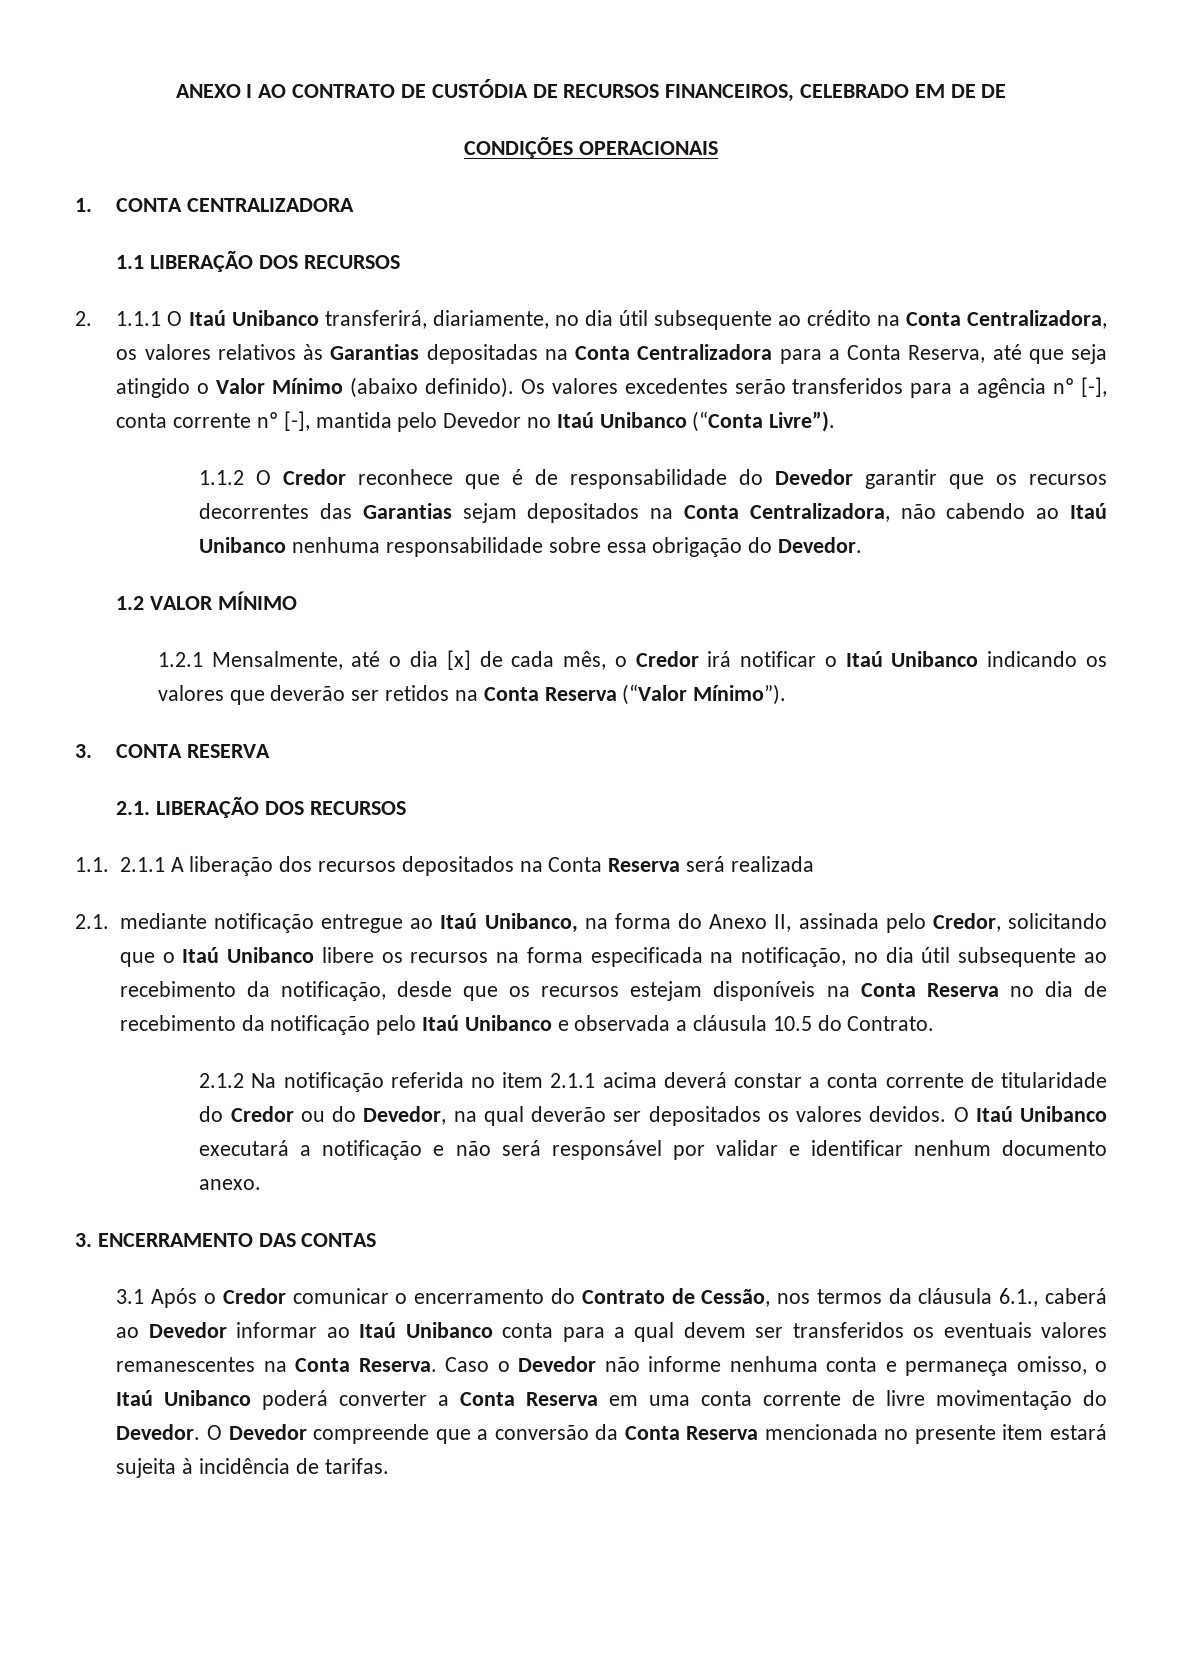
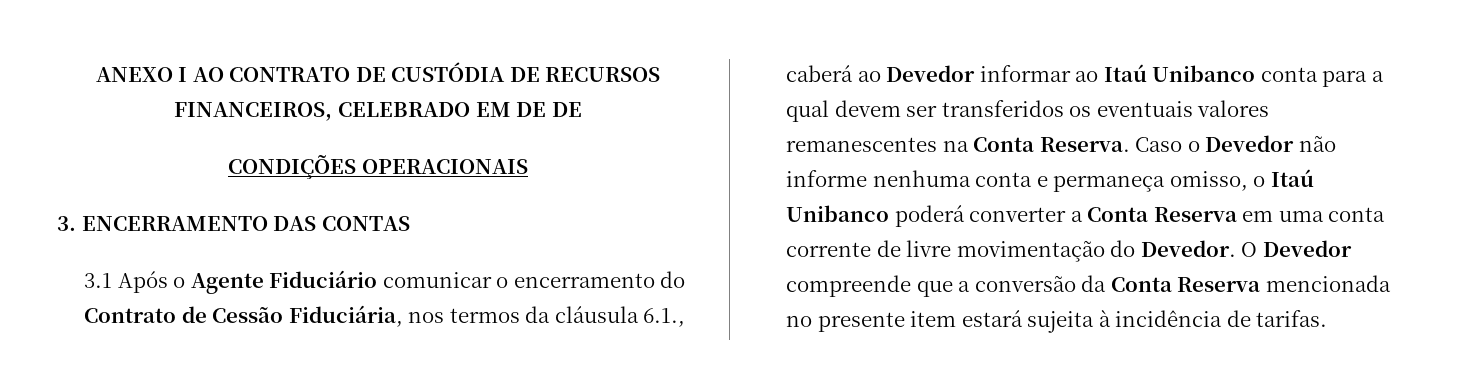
[75,198,355,212] [116,250,400,272] [75,310,1107,330] [116,344,1107,364] [116,377,1108,398] [116,411,836,432] [199,469,1108,489] [199,503,1107,523] [199,537,862,557] [116,591,298,610] [157,650,1107,670] [157,684,787,705] [75,744,271,758] [116,796,406,818] [75,856,814,876] [75,913,1108,933] [119,947,1107,967] [119,981,1107,1001] [119,1015,935,1035] [199,1072,1107,1092] [199,1106,1108,1126] [199,1140,1107,1160] [199,1179,262,1190] // 1. CONTA CENTRALIZADORA // 1.1 LIBERAÇÃO DOS RECURSOS // 2. 1.1.1 O Itaú Unibanco transferirá, diariamente, no dia útil subsequente ao crédito na Conta Centralizadora, os valores relativos às Garantias depositadas na Conta Centralizadora para a Conta Reserva, até que seja atingido o Valor Mínimo (abaixo definido). Os valores excedentes serão transferidos para a agência nº [-], conta corrente nº [-], mantida pelo Devedor no Itaú Unibanco (“Conta Livre”). // 1.1.2 O Credor reconhece que é de responsabilidade do Devedor garantir que os recursos decorrentes das Garantias sejam depositados na Conta Centralizadora, não cabendo ao Itaú Unibanco nenhuma responsabilidade sobre essa obrigação do Devedor. // 1.2 VALOR MÍNIMO // 1.2.1 Mensalmente, até o dia [x] de cada mês, o Credor irá notificar o Itaú Unibanco indicando os valores que deverão ser retidos na Conta Reserva (“Valor Mínimo”). // 3. CONTA RESERVA // 2.1. LIBERAÇÃO DOS RECURSOS // 1.1. 2.1.1 A liberação dos recursos depositados na Conta Reserva será realizada // 2.1. mediante notificação entregue ao Itaú Unibanco, na forma do Anexo II, assinada pelo Credor, solicitando que o Itaú Unibanco libere os recursos na forma especificada na notificação, no dia útil subsequente ao recebimento da notificação, desde que os recursos estejam disponíveis na Conta Reserva no dia de recebimento da notificação pelo Itaú Unibanco e observada a cláusula 10.5 do Contrato. // 2.1.2 Na notificação referida no item 2.1.1 acima deverá constar a conta corrente de titularidade do Credor ou do Devedor, na qual deverão ser depositados os valores devidos. O Itaú Unibanco executará a notificação e não será responsável por validar e identificar nenhum documento anexo. -> (528, 166) none
[222,1288,286,1304] Credor -> [190,270,378,294] Agente Fiduciário
[701,1288,771,1307] Cessão, -> [212,305,403,327] Cessão Fiduciária,

